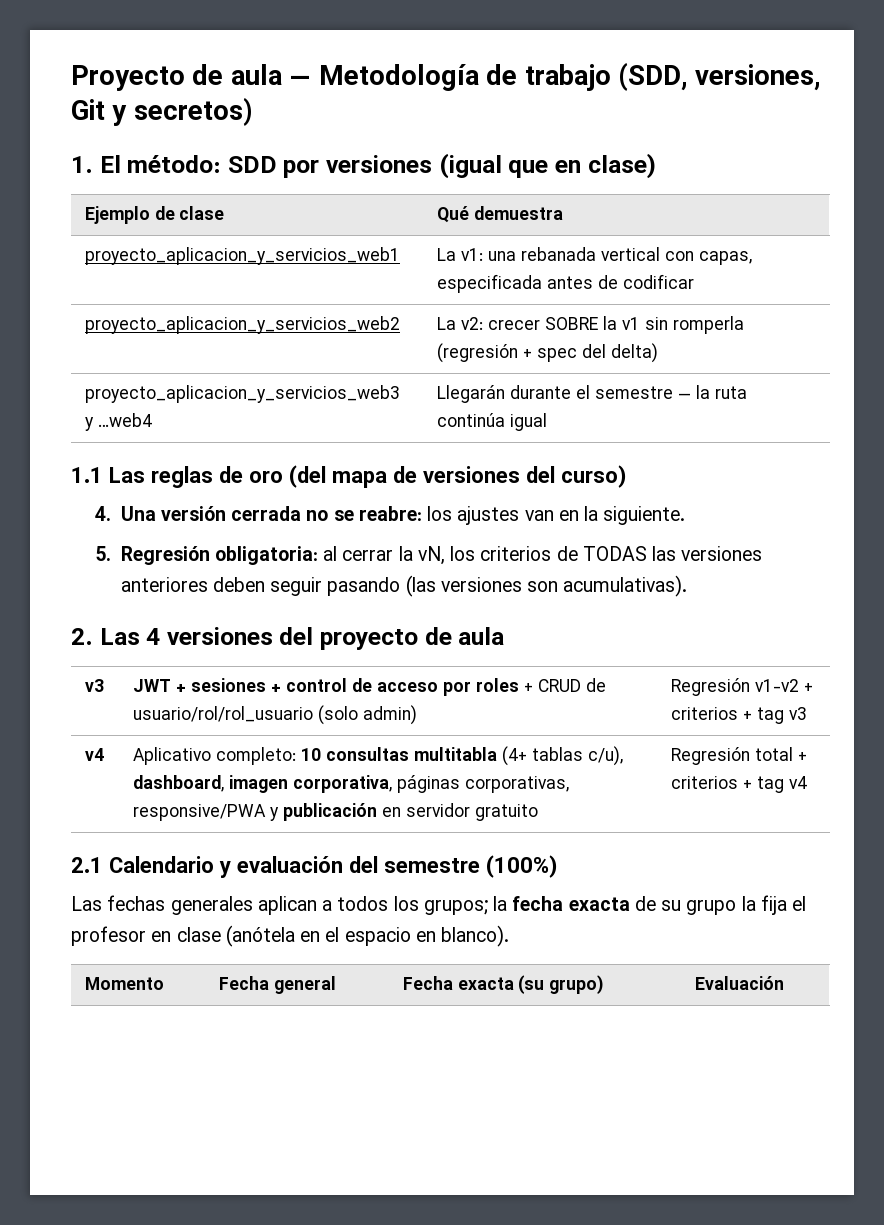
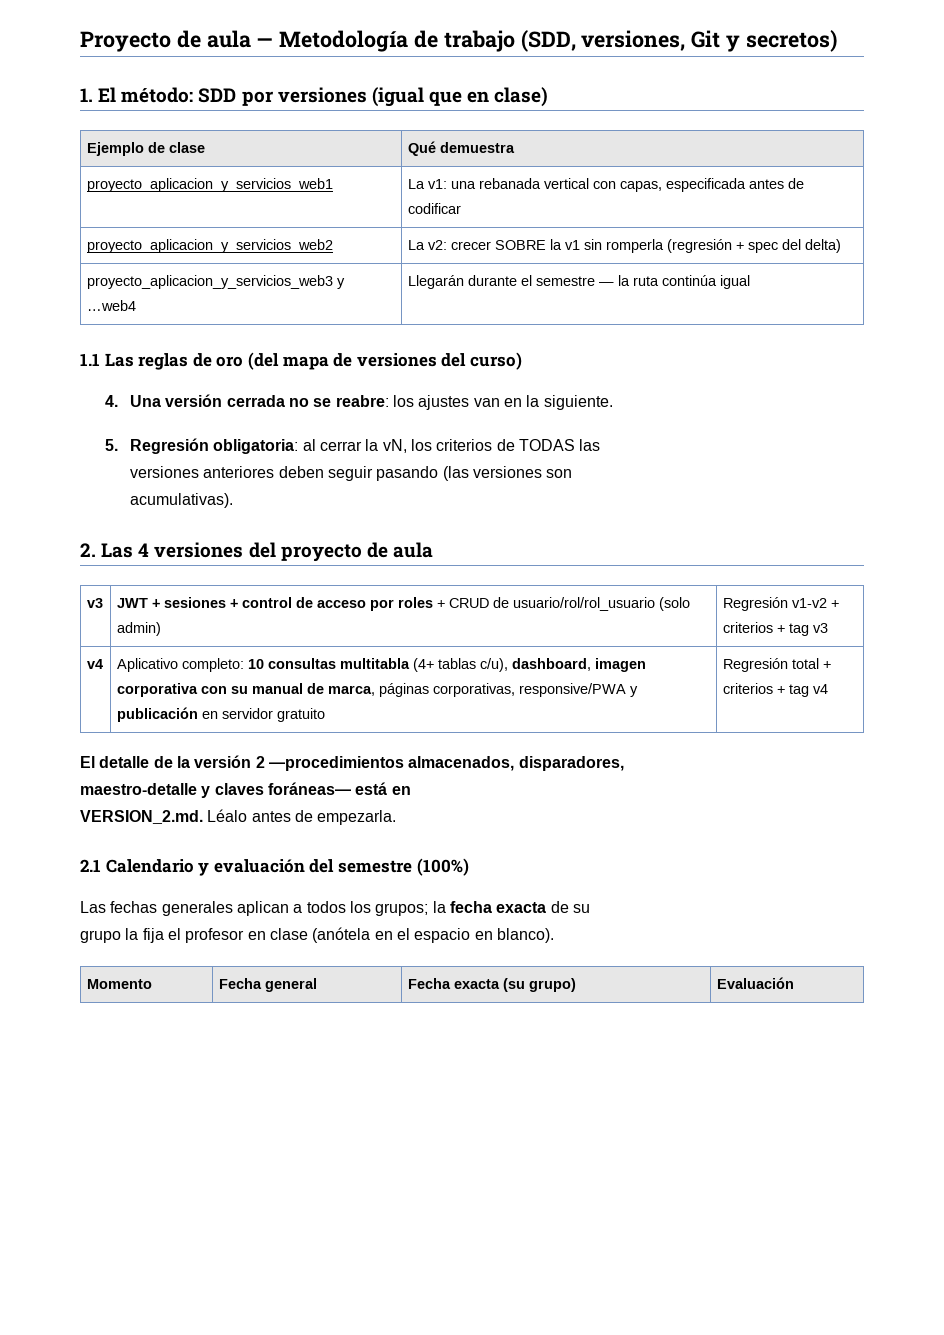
(677, 553) none -> (601, 445) //
(559, 586) none -> (573, 473) //
[293,775,393,793] corporativa, -> [116,683,375,697] corporativa con su manual de marca,
(808, 782) none -> [80,755,624,771] [80,782,411,798] [80,809,397,825] // El detalle de la versión 2 —procedimientos almacenados, disparadores, // maestro-detalle y claves foráneas— está en // VERSION_2.md. Léalo antes de empezarla.
(682, 905) none -> (590, 908) //

